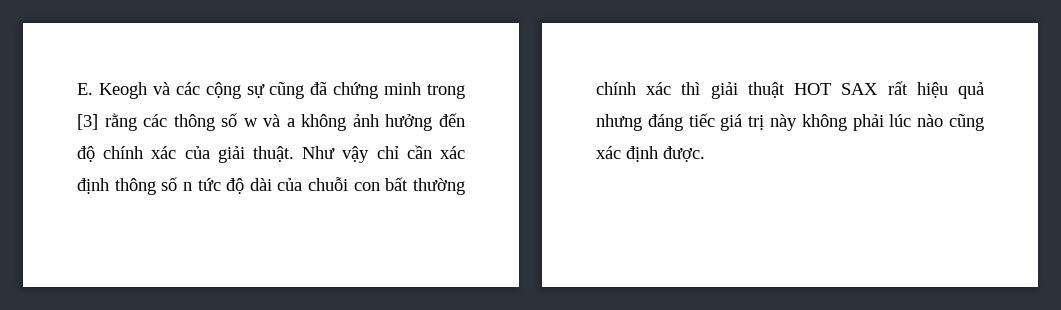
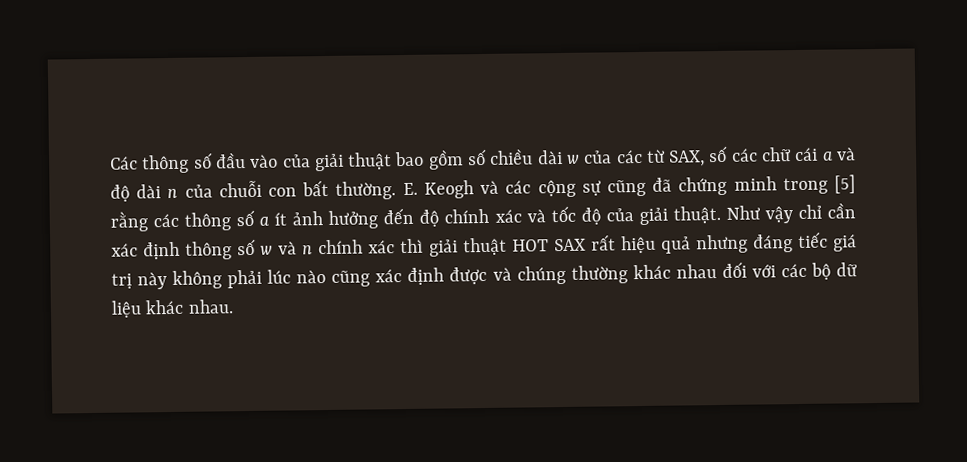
(77, 89) none -> [110,145,857,174] [110,179,397,202] Các thông số đầu vào của giải thuật bao gồm số chiều dài w của các từ SAX, số các chữ cái a và độ dài n của chuỗi con bất thường.
[77,114,98,130] [3] -> [834,174,857,194] [5]
[243,114,347,131] w và a không -> [259,212,288,226] a ít
(177, 152) none -> [526,205,601,225] và tốc độ
[182,177,465,195] n tức độ dài của chuỗi con bất thường -> [260,241,314,255] w và n
[663,146,705,162] được. -> [449,261,859,285] [111,299,234,318] được và chúng thường khác nhau đối với các bộ dữ liệu khác nhau.

